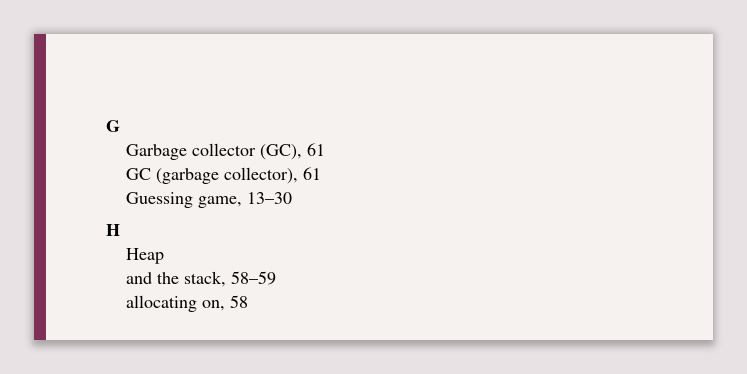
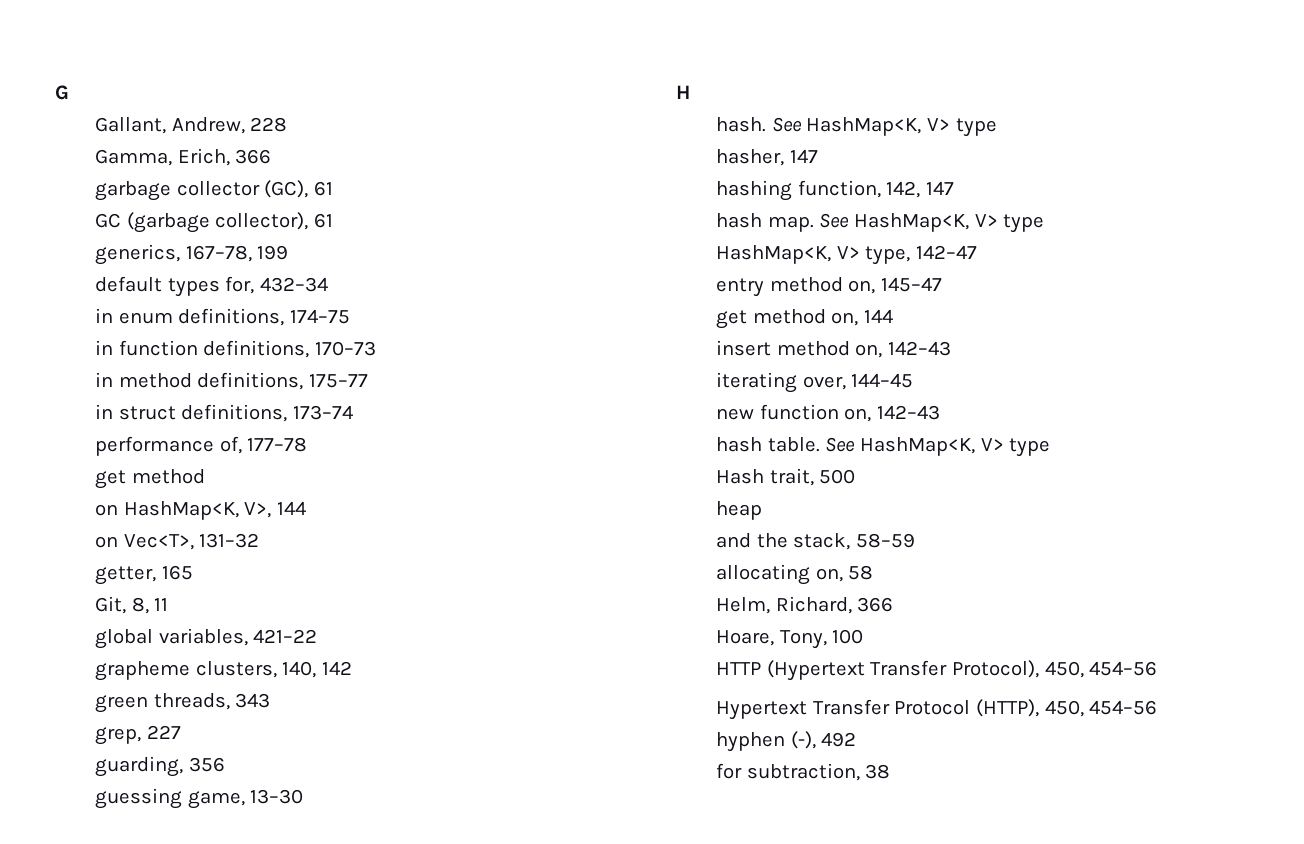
[126,144,188,160] Garbage -> [95,117,288,134] [95,148,272,166] [95,181,172,201] Gallant, Andrew, 228 // Gamma, Erich, 366 // garbage
[126,192,293,208] [106,224,120,236] [126,248,165,264] Guessing game, 13–30 // H // Heap -> [95,244,289,265] [95,276,328,297] [95,308,350,326] [95,340,376,358] [95,372,368,390] [95,404,353,422] [95,436,308,456] [95,469,205,489] [95,501,306,520] [95,533,260,550] [95,565,193,585] [95,596,169,614] [95,628,318,649] [95,661,352,681] [95,693,271,713] [95,725,181,745] [95,756,225,777] [95,788,304,809] [676,85,690,99] [716,117,997,137] [716,149,818,166] [716,180,954,201] [716,213,1045,233] [716,245,977,265] [716,277,942,297] [716,309,893,329] [716,340,951,358] [716,372,914,393] [716,404,940,422] [716,437,1051,457] [716,468,856,486] [716,501,763,520] generics, 167–78, 199 // default types for, 432–34 // in enum definitions, 174–75 // in function definitions, 170–73 // in method definitions, 175–77 // in struct definitions, 173–74 // performance of, 177–78 // get method // on HashMap<K, V>, 144 // on Vec<T>, 131–32 // getter, 165 // Git, 8, 11 // global variables, 421–22 // grapheme clusters, 140, 142 // green threads, 343 // grep, 227 // guarding, 356 // guessing game, 13–30 // H // hash. See HashMap<K, V> type // hasher, 147 // hashing function, 142, 147 // hash map. See HashMap<K, V> type // HashMap<K, V> type, 142–47 // entry method on, 145–47 // get method on, 144 // insert method on, 142–43 // iterating over, 144–45 // new function on, 142–43 // hash table. See HashMap<K, V> type // Hash trait, 500 // heap
(249, 301) none -> [716,596,894,614] [716,629,864,649] [716,660,1158,681] [716,699,1158,720] [716,731,857,752] [716,763,891,781] // Helm, Richard, 366 // Hoare, Tony, 100 // HTTP (Hypertext Transfer Protocol), 450, 454–56 // Hypertext Transfer Protocol (HTTP), 450, 454–56 // hyphen (-), 492 // for subtraction, 38

